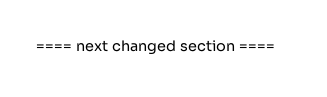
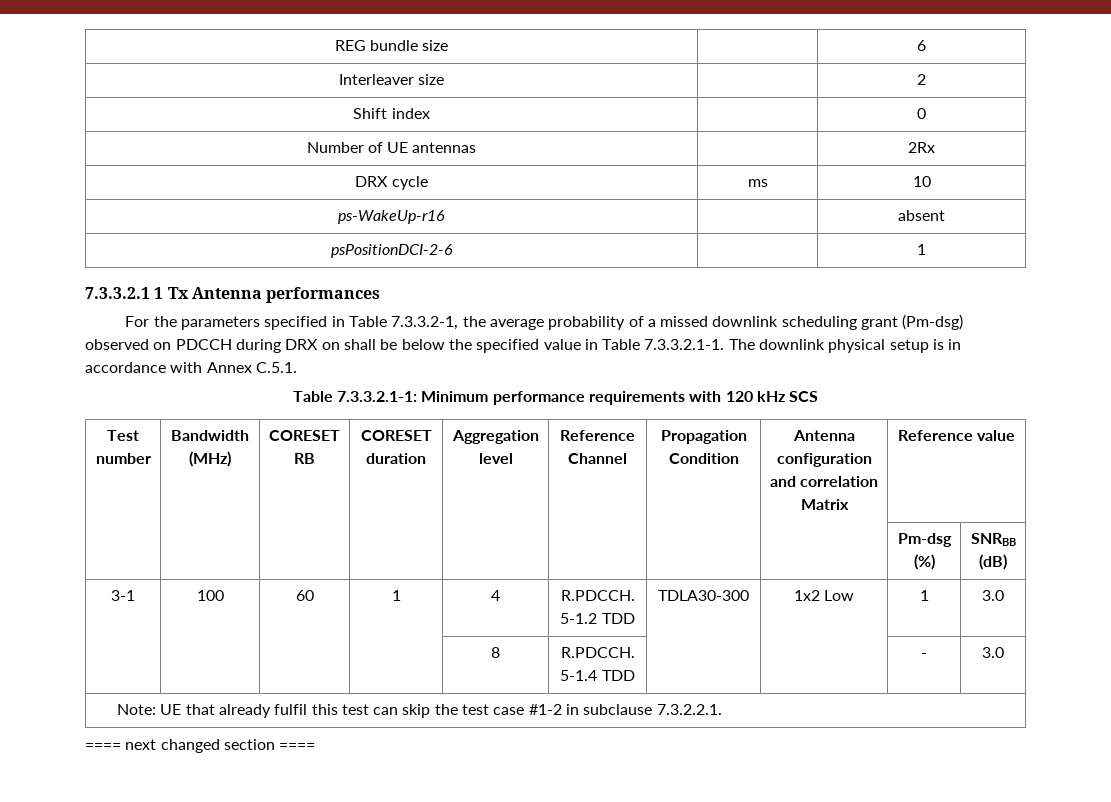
(36, 47) none -> [334,40,449,51] [917,40,926,51] [338,74,445,85] [917,74,926,85] [353,108,430,119] [917,108,926,119] [306,142,477,153] [908,142,935,153] [355,176,428,190] [747,179,768,187] [912,176,931,187] [338,210,445,224] [898,210,945,221] [330,244,453,258] [917,244,926,255] [85,287,381,303] [125,314,964,330] [85,339,962,353] [85,362,297,373] [292,391,819,405] [107,430,139,441] [95,453,151,464] [171,430,249,441] [189,451,231,467] [269,430,340,441] [294,453,315,464] [360,430,432,441] [366,453,426,464] [451,430,539,444] [478,453,513,464] [560,430,635,441] [568,453,627,464] [660,430,747,444] [668,453,739,464] [792,430,855,441] [776,453,872,467] [769,476,879,487] [800,499,849,510] [897,430,1016,441] [897,533,952,547] [913,554,935,570] [970,533,1016,546] [979,554,1007,570] [111,590,135,601] [196,590,224,601] [295,590,314,601] [391,590,401,601] [491,590,500,601] [560,590,635,601] [560,613,635,624] [658,590,749,601] [793,590,855,601] [919,590,929,601] [982,590,1004,601] [491,647,500,658] [560,647,635,658] [560,670,635,681] [921,653,927,658] [982,647,1004,658] [116,704,722,718] REG bundle size | | 6 // Interleaver size | | 2 // Shift index | | 0 // Number of UE antennas | | 2Rx // DRX cycle | ms | 10 // ps-WakeUp-r16 | | absent // psPositionDCI-2-6 | | 1 // 7.3.3.2.1 1 Tx Antenna performances // For the parameters specified in Table 7.3.3.2-1, the average probability of a missed downlink scheduling grant (Pm-dsg) observed on PDCCH during DRX on shall be below the specified value in Table 7.3.3.2.1-1. The downlink physical setup is in accordance with Annex C.5.1. // Table 7.3.3.2.1-1: Minimum performance requirements with 120 kHz SCS // Test number | Bandwidth (MHz) | CORESET RB | CORESET duration | Aggregation level | Reference Channel | Propagation Condition | Antenna configuration and correlation Matrix | Reference value // | | | | | | | | Pm-dsg (%) | SNRBB (dB) // 3-1 | 100 | 60 | 1 | 4 | R.PDCCH. 5-1.2 TDD | TDLA30-300 | 1x2 Low | 1 | 3.0 // | | | | 8 | R.PDCCH. 5-1.4 TDD | | | - | 3.0 // Note: UE that already fulfil this test can skip the test case #1-2 in subclause 7.3.2.2.1. //

